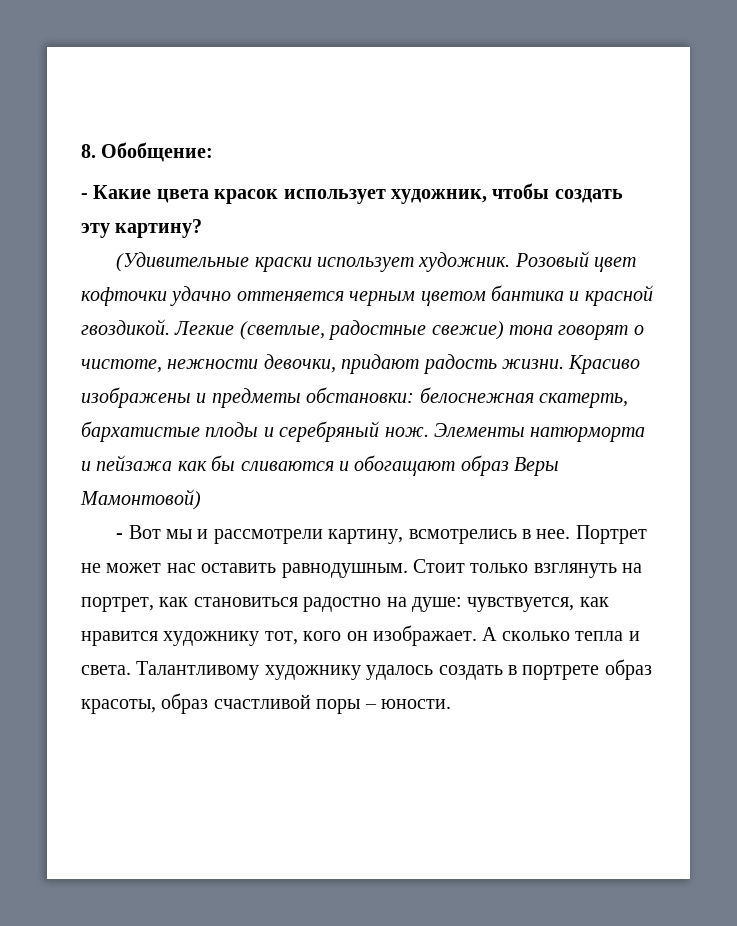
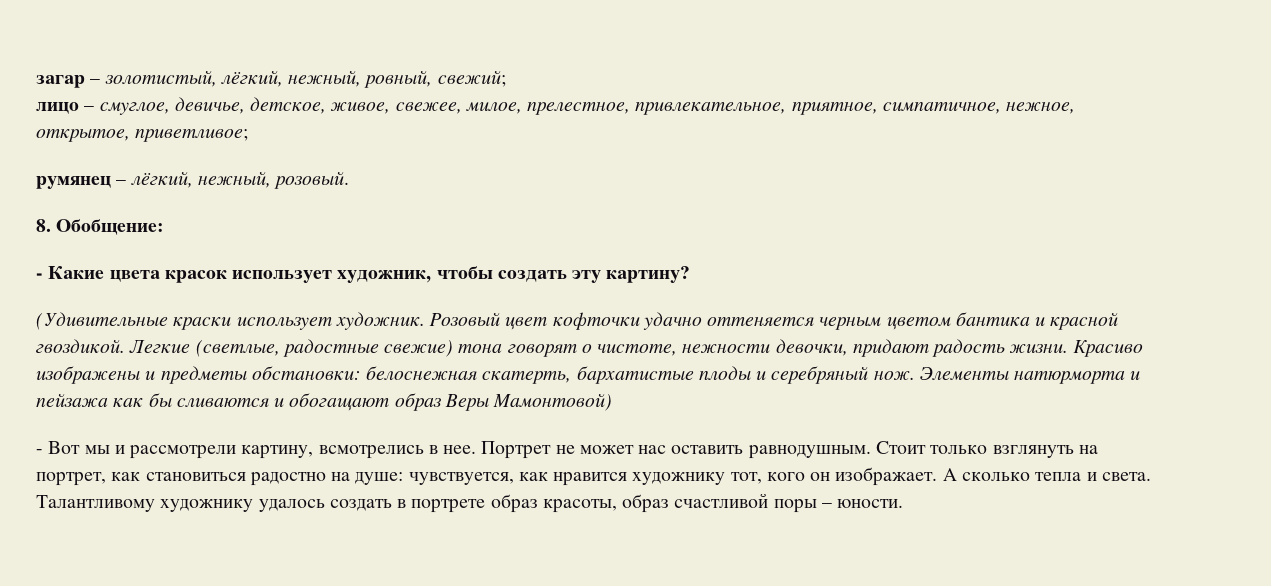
(81, 151) none -> [36,71,506,88] [36,97,1076,115] [36,129,249,142] [36,172,350,189] загар – золотистый, лёгкий, нежный, ровный, свежий; // лицо – смуглое, девичье, детское, живое, свежее, милое, прелестное, привлекательное, приятное, симпатичное, нежное, открытое, приветливое; // румянец – лёгкий, нежный, розовый. //

